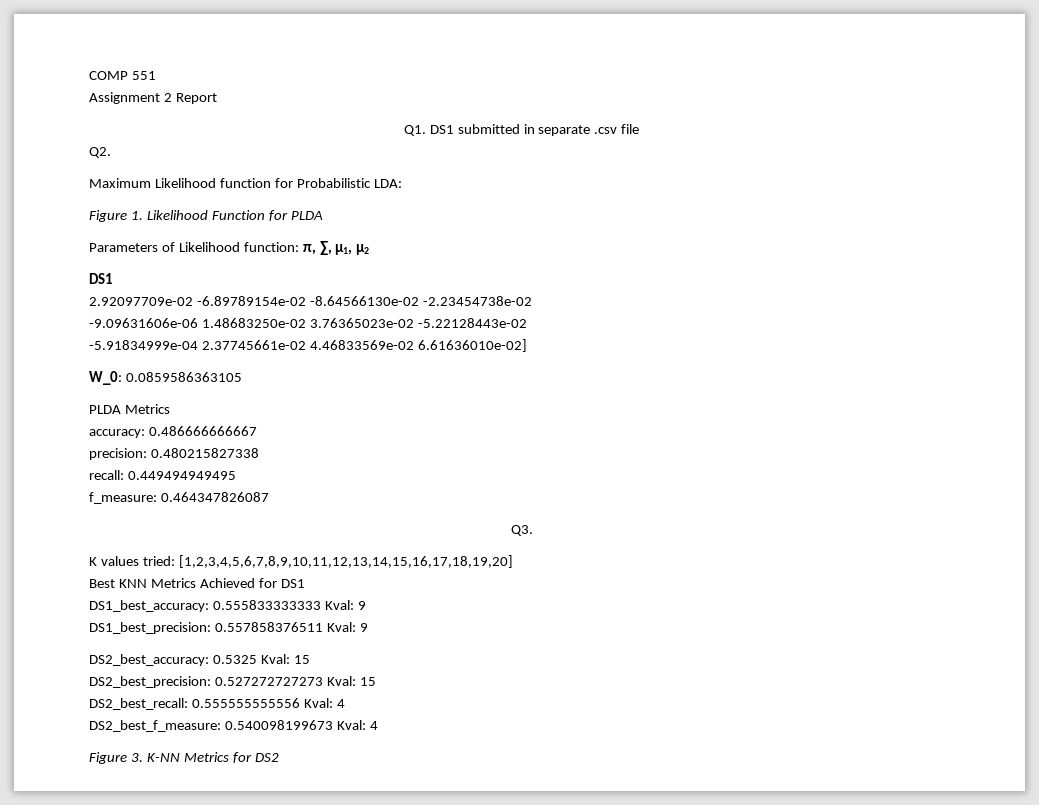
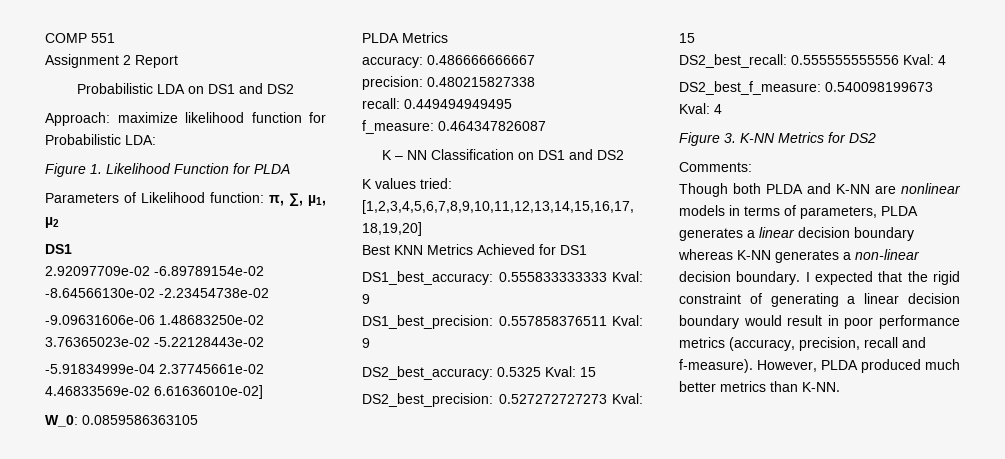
[403,124,640,136] [89,147,111,158] [89,178,216,188] Q1. DS1 submitted in separate .csv file // Q2. // Maximum Likelihood -> [77,83,294,94] [45,112,244,126] Probabilistic LDA on DS1 and DS2 // Approach: maximize likelihood
[510,525,533,536] Q3. -> [381,149,624,160] K – NN Classification on DS1 and DS2
(279, 757) none -> [679,162,752,172] [679,183,961,197] [679,205,918,219] [679,227,914,241] [678,249,920,263] [679,271,960,285] [679,293,960,307] [679,315,960,329] [679,337,926,351] [679,359,960,373] [679,381,840,392] // Comments: // Though both PLDA and K-NN are nonlinear models in terms of parameters, PLDA generates a linear decision boundary whereas K-NN generates a non-linear decision boundary. I expected that the rigid constraint of generating a linear decision boundary would result in poor performance metrics (accuracy, precision, recall and f-measure). However, PLDA produced much better metrics than K-NN.

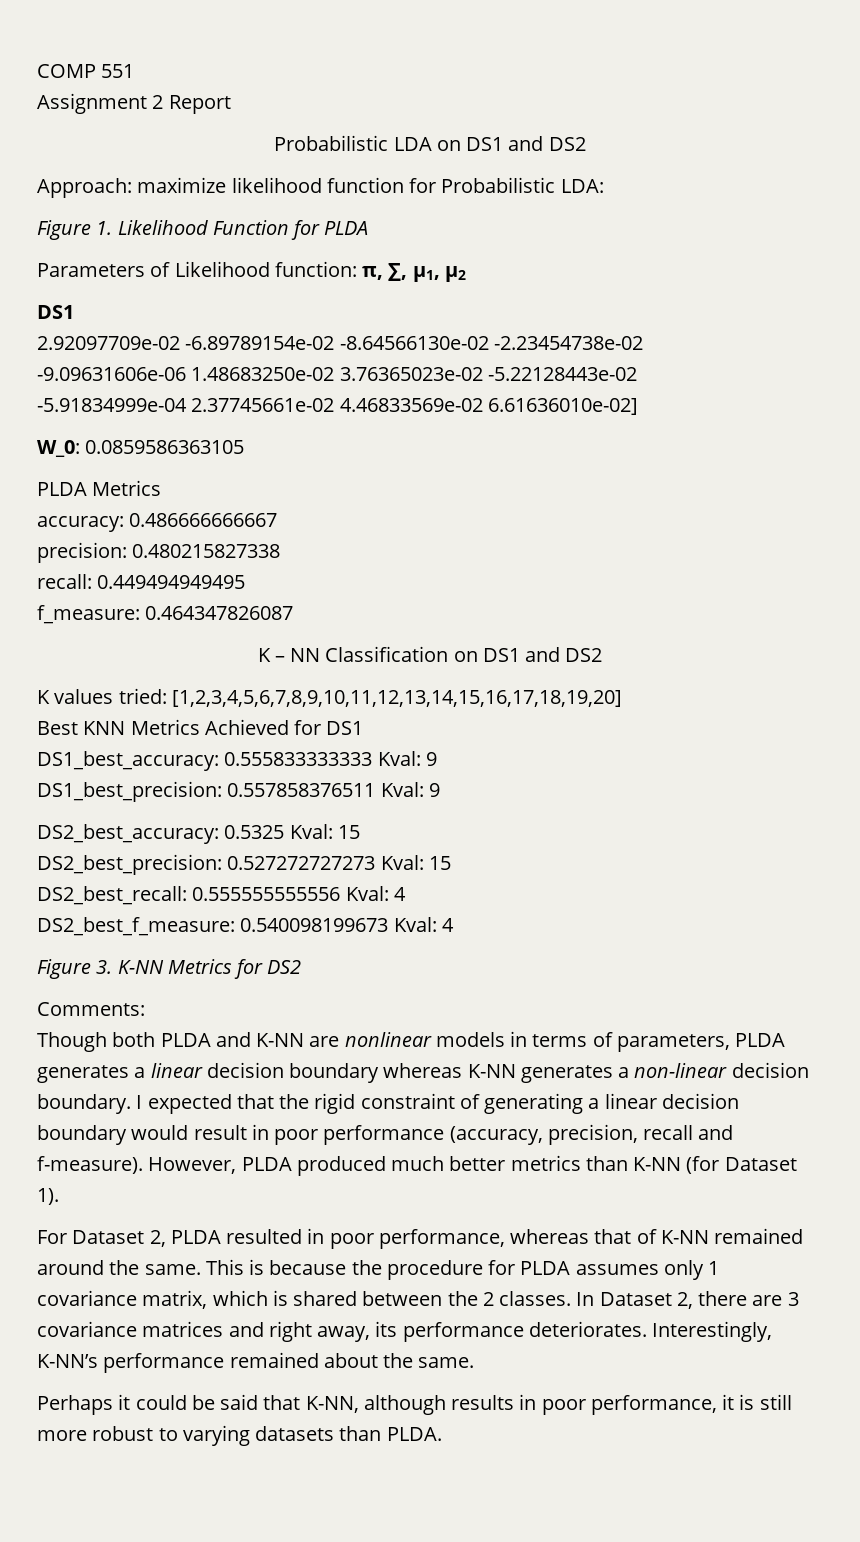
[679,337,725,348] metrics -> (445, 1135) none
[802,382,840,392] K-NN. -> [633,1156,797,1174] [37,1188,59,1205] [37,1228,804,1249] [37,1259,720,1280] [37,1290,799,1309] [37,1321,773,1342] [37,1352,475,1373] [37,1394,792,1415] [37,1425,442,1446] K-NN (for Dataset 1). // For Dataset 2, PLDA resulted in poor performance, whereas that of K-NN remained around the same. This is because the procedure for PLDA assumes only 1 covariance matrix, which is shared between the 2 classes. In Dataset 2, there are 3 covariance matrices and right away, its performance deteriorates. Interestingly, K-NN’s performance remained about the same. // Perhaps it could be said that K-NN, although results in poor performance, it is still more robust to varying datasets than PLDA.

